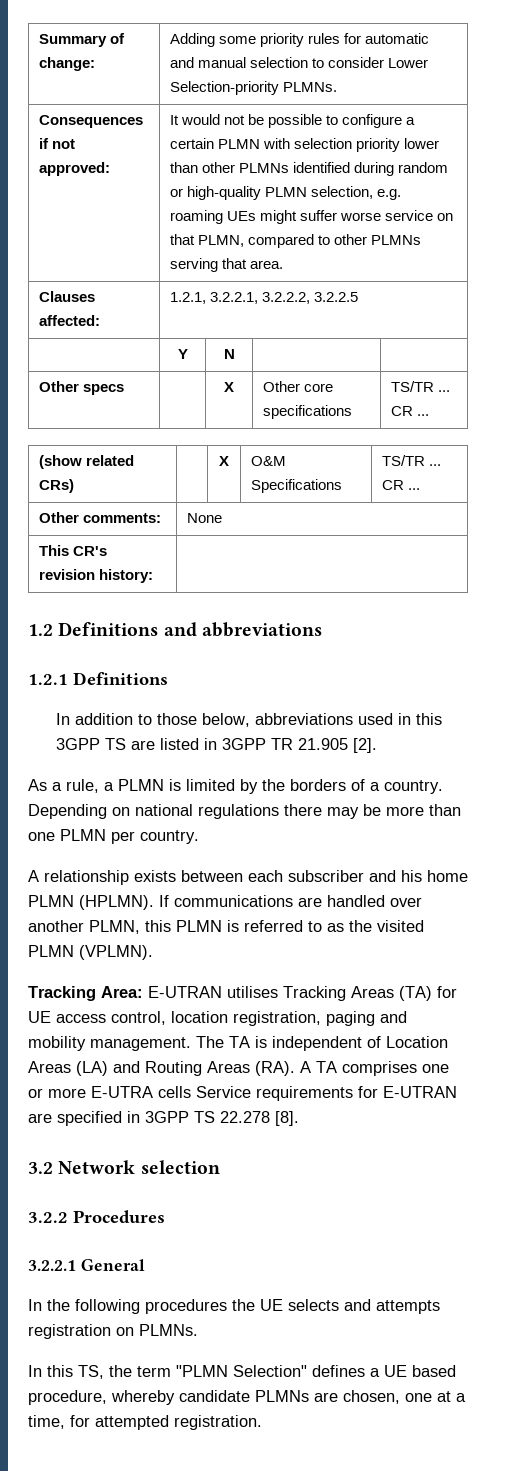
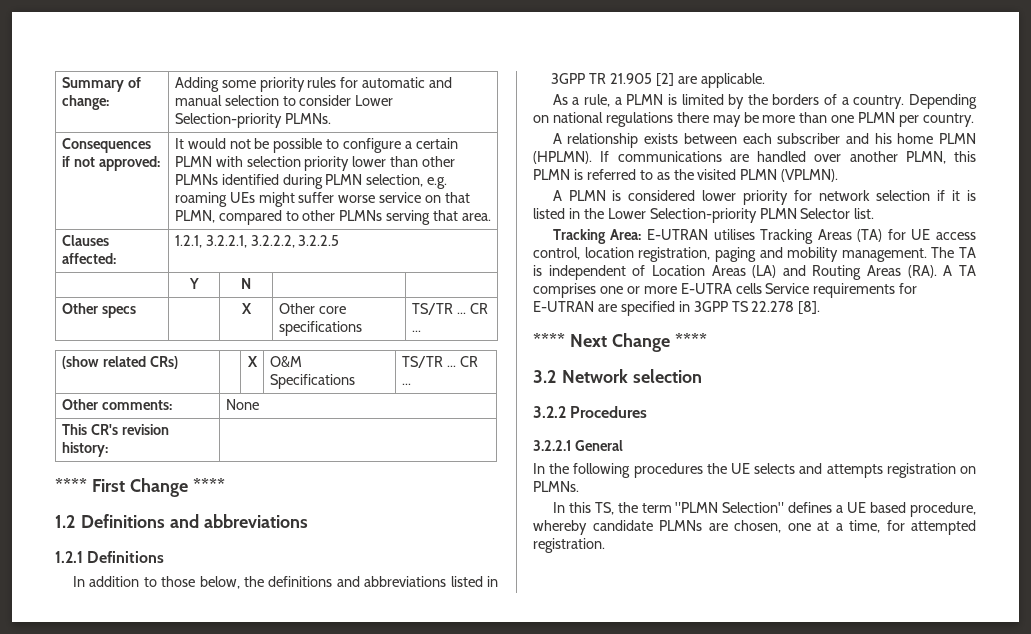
[398,162,449,173] [170,186,262,200] random or high-quality -> (323, 181) none
(154, 576) none -> [55,478,225,497] // **** First Change ****
[254,713,442,725] [55,738,155,750] abbreviations used in this 3GPP TS are -> [244,576,447,587] the definitions and abbreviations
[352,738,377,753] [2]. -> [655,73,765,88] [2] are applicable.
(153, 952) none -> [552,190,976,205] [533,208,875,223] // A PLMN is considered lower priority for network selection if it is listed in the Lower Selection-priority PLMN Selector list.
(299, 1118) none -> [533,333,707,352] // **** Next Change ****

